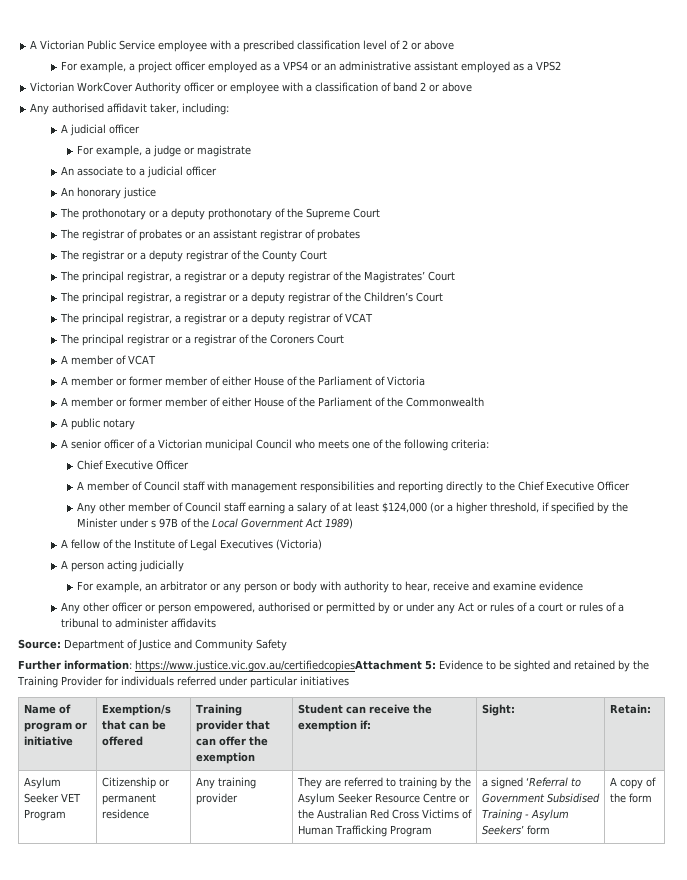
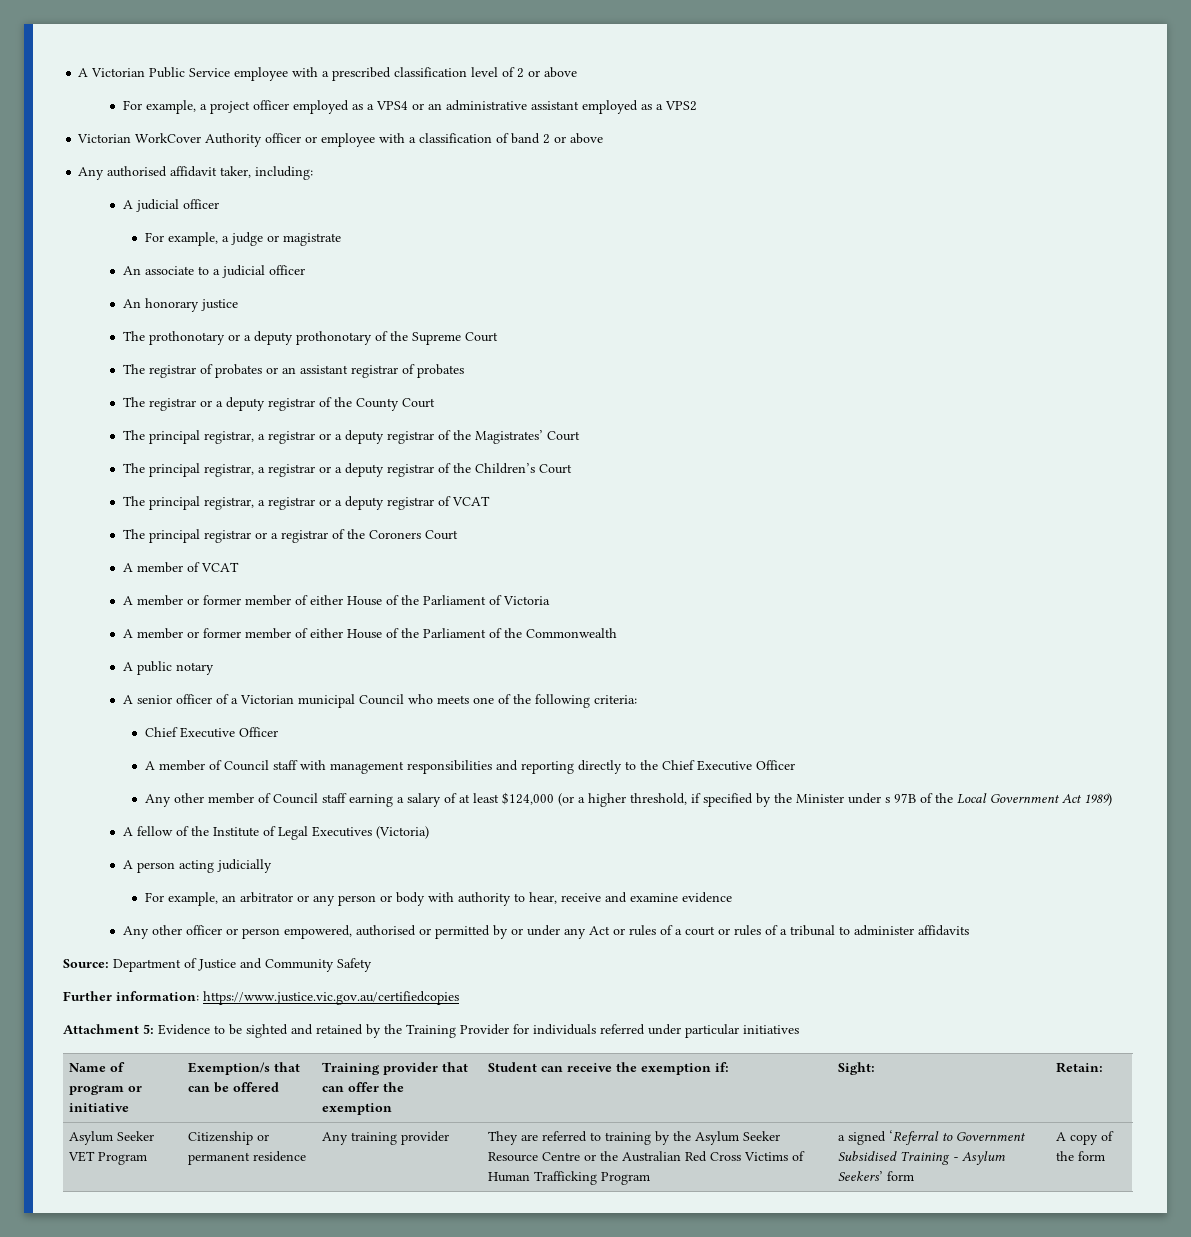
[135,660,422,672] https://www.justice.vic.gov.au/certifiedcopiesAttachment -> [203,991,459,1005] [63,1024,139,1034] https://www.justice.vic.gov.au/certifiedcopies // Attachment

